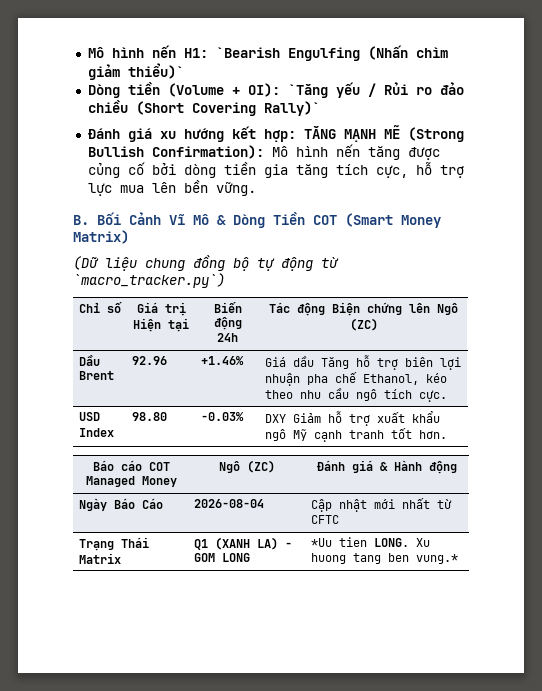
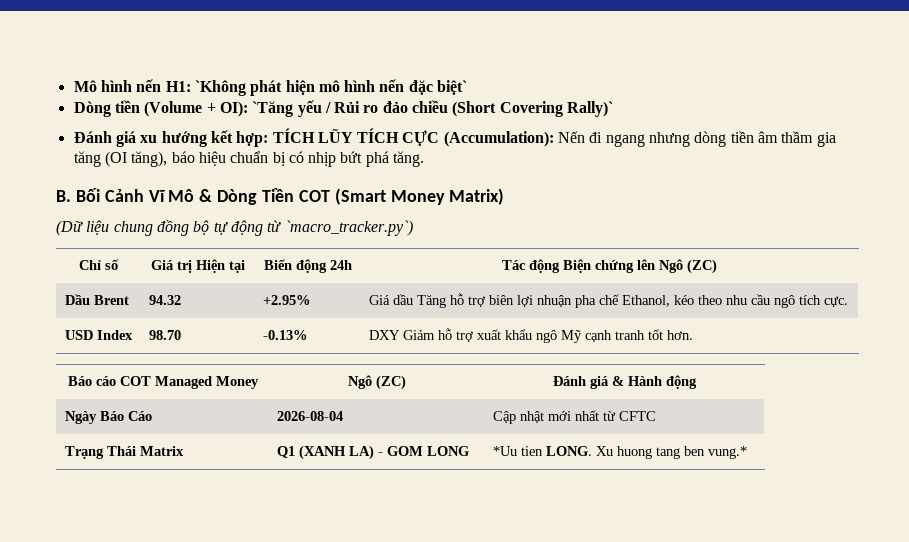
[215,45,448,61] [87,63,184,80] `Bearish Engulfing (Nhấn chìm giảm thiểu)` -> [194,79,468,96] `Không phát hiện mô hình nến đặc biệt`
[303,125,464,142] [87,144,440,160] [87,162,464,178] [87,180,256,196] TĂNG MẠNH MẼ (Strong Bullish Confirmation): Mô hình nến tăng được củng cố bởi dòng tiền gia tăng tích cực, hỗ trợ lực mua lên bền vững. -> [272,128,836,147] [73,151,425,167] TÍCH LŨY TÍCH CỰC (Accumulation): Nến đi ngang nhưng dòng tiền âm thầm gia tăng (OI tăng), báo hiệu chuẩn bị có nhịp bứt phá tăng.
[131,356,167,365] [200,356,244,365] 92.96 | +1.46% -> [148,295,181,305] [262,295,311,305] 94.32 | +2.95%
[131,412,167,421] [200,412,244,421] 98.80 | -0.03% -> [148,330,181,340] [262,330,308,340] 98.70 | -0.13%

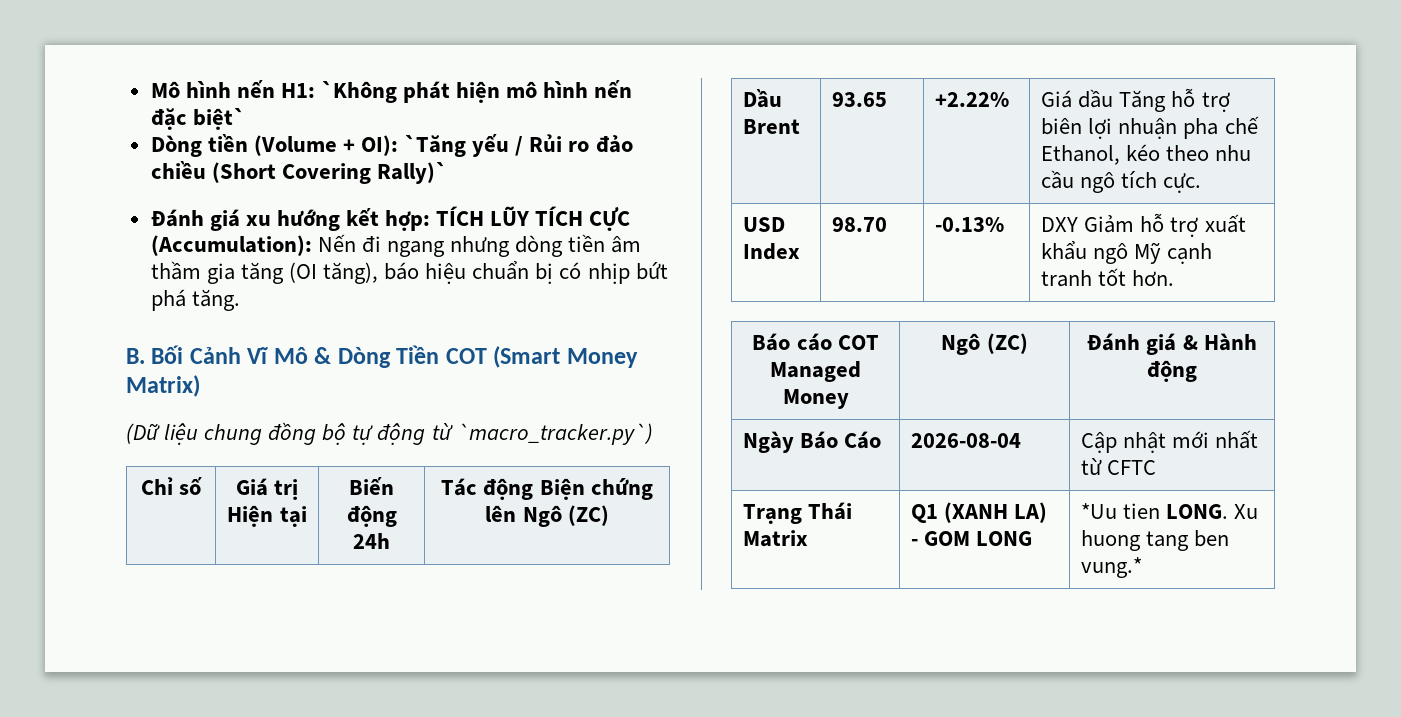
[148,295,181,305] [262,295,311,305] 94.32 | +2.95% -> [832,92,888,107] [935,92,1010,107] 93.65 | +2.22%

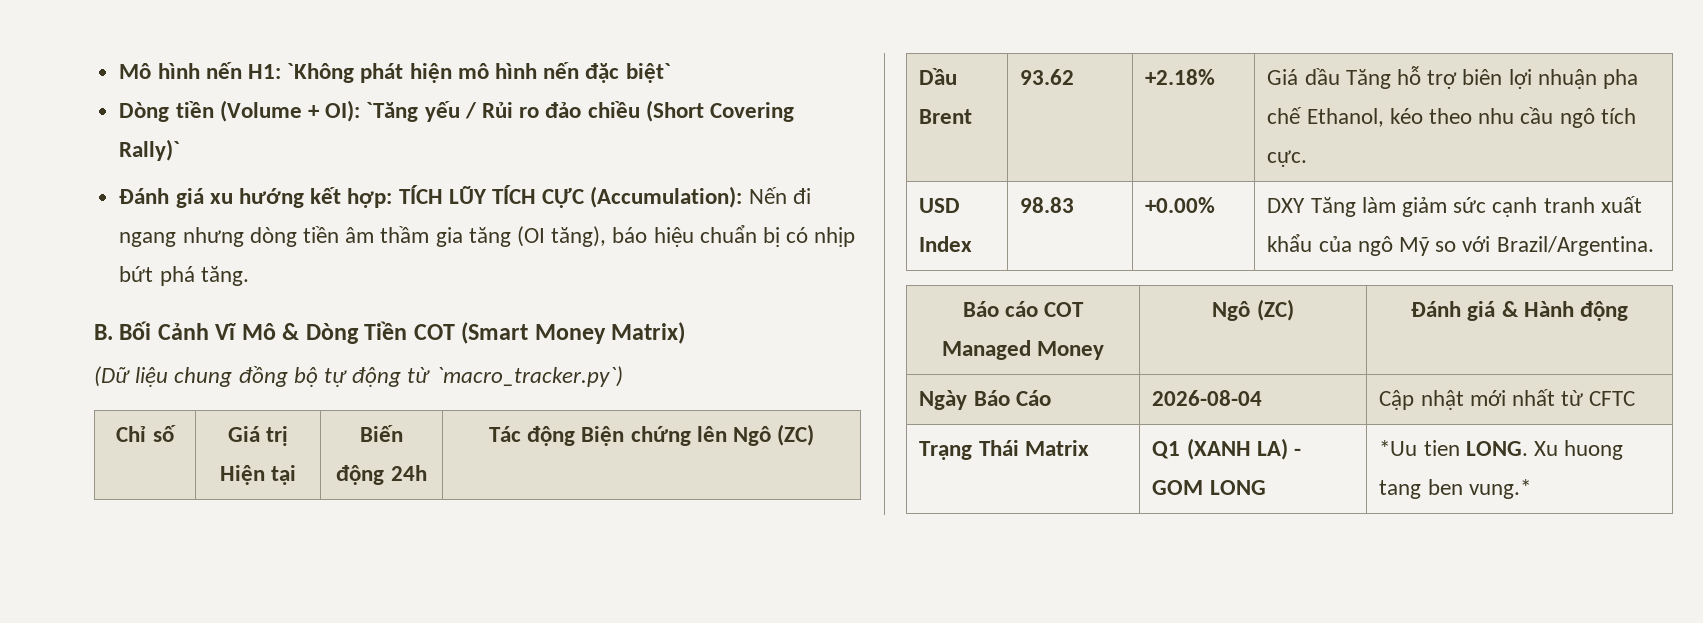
[832,92,888,107] [935,92,1010,107] 93.65 | +2.22% -> [1020,69,1075,85] [1145,69,1216,85] 93.62 | +2.18%
[832,217,888,232] [935,217,1005,232] 98.70 | -0.13% -> [1020,197,1075,213] [1145,197,1216,213] 98.83 | +0.00%
[1084,213,1199,237] Giảm hỗ trợ -> [1310,197,1595,217] Tăng làm giảm sức cạnh tranh
(1088, 250) none -> [1318,236,1352,252] của
[1167,243,1213,264] [1041,268,1175,287] cạnh tranh tốt hơn. -> [1435,236,1654,256] so với Brazil/Argentina.

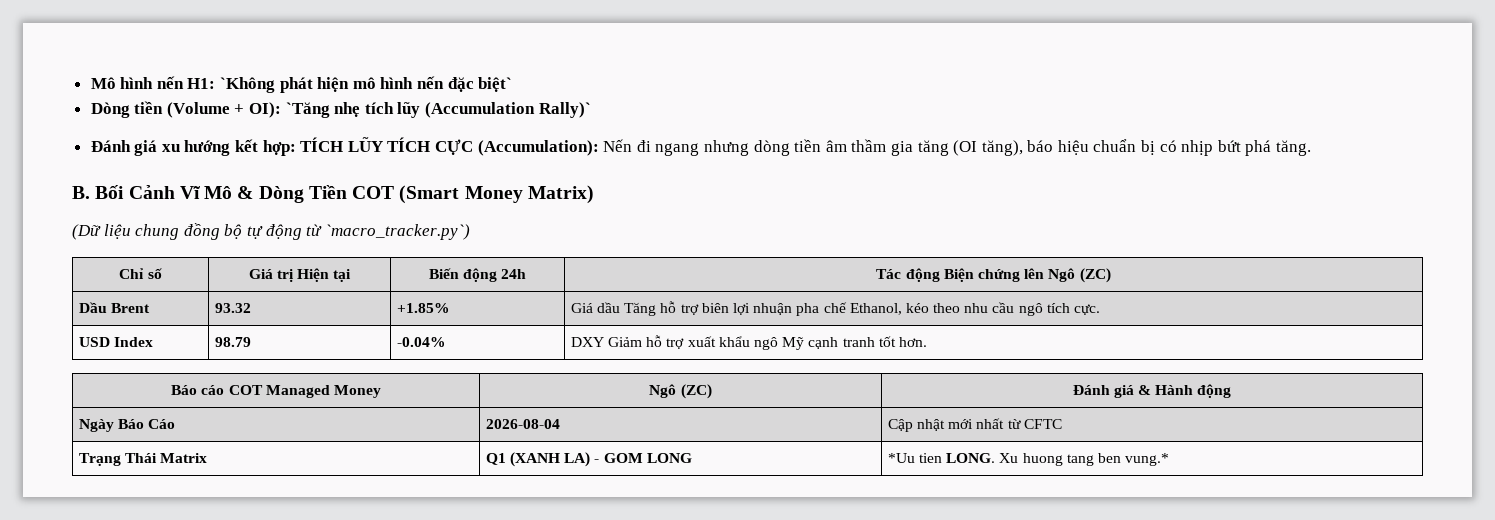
[424,100,795,122] yếu / Rủi ro đảo chiều (Short Covering -> [334,102,536,118] nhẹ tích lũy (Accumulation
[1020,69,1075,85] [1145,69,1216,85] 93.62 | +2.18% -> [214,303,251,313] [396,303,450,313] 93.32 | +1.85%
[1020,197,1075,213] [1145,197,1216,213] 98.83 | +0.00% -> [214,337,251,347] [396,337,446,347] 98.79 | -0.04%
[1310,196,1642,217] [1267,234,1654,256] Tăng làm giảm sức cạnh tranh xuất khẩu của ngô Mỹ so với Brazil/Argentina. -> [608,335,927,350] Giảm hỗ trợ xuất khẩu ngô Mỹ cạnh tranh tốt hơn.

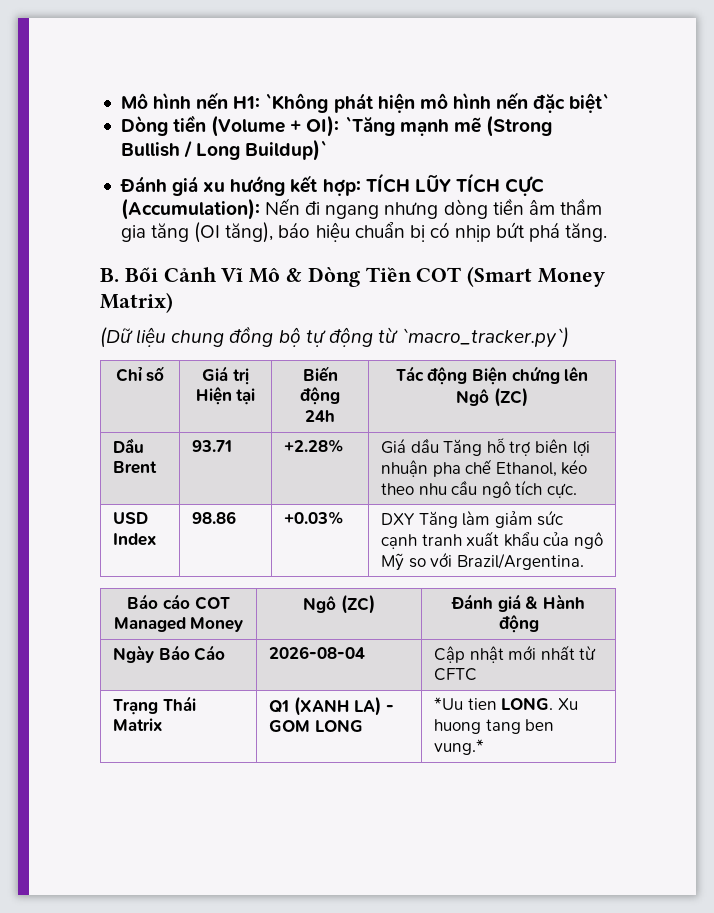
[334,102,591,118] nhẹ tích lũy (Accumulation Rally)` -> [399,115,552,137] [120,139,328,161] mạnh mẽ (Strong Bullish / Long Buildup)`
[214,303,251,313] [396,303,450,313] 93.32 | +1.85% -> [192,440,233,452] [284,439,345,453] 93.71 | +2.28%
[214,337,251,347] [396,337,446,347] 98.79 | -0.04% -> [192,511,237,524] [284,511,345,525] 98.86 | +0.03%
[608,335,685,349] Giảm hỗ trợ -> [418,510,564,528] [381,534,462,549] Tăng làm giảm sức cạnh tranh
(750, 341) none -> [543,532,570,546] của
[808,336,927,349] cạnh tranh tốt hơn. -> [408,552,584,570] so với Brazil/Argentina.

